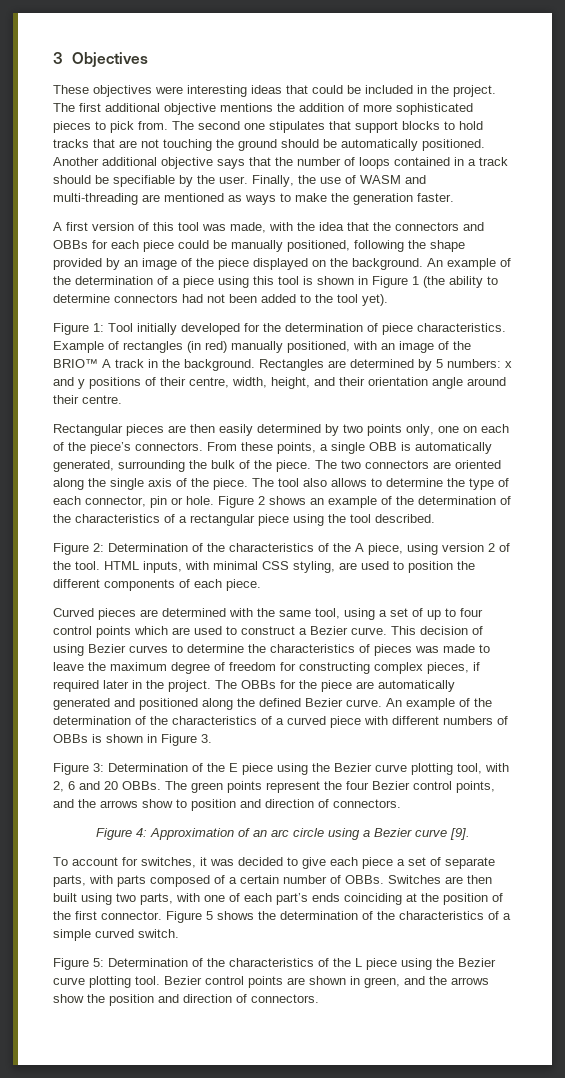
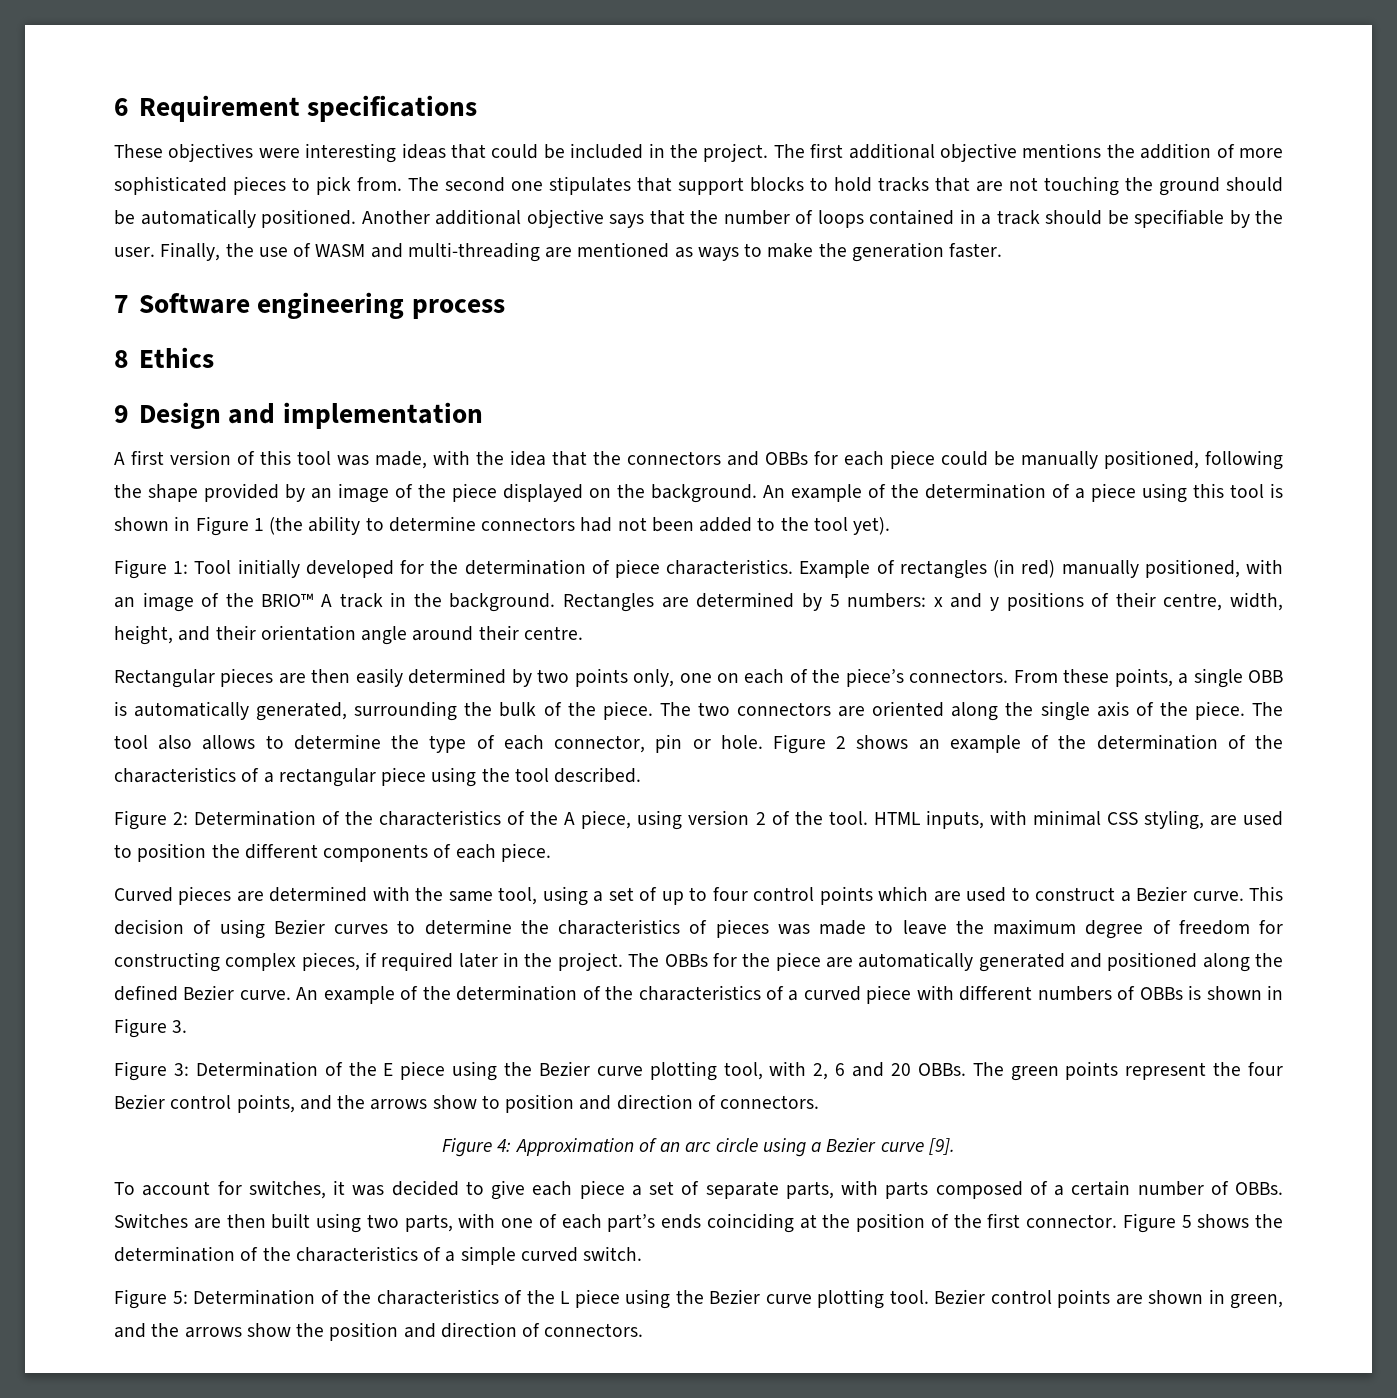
[53,52,149,67] 3 Objectives -> [114,95,478,122] 6 Requirement specifications
(454, 197) none -> [114,292,505,319] [114,347,214,368] [114,402,483,429] // 7 Software engineering process // 8 Ethics // 9 Design and implementation

